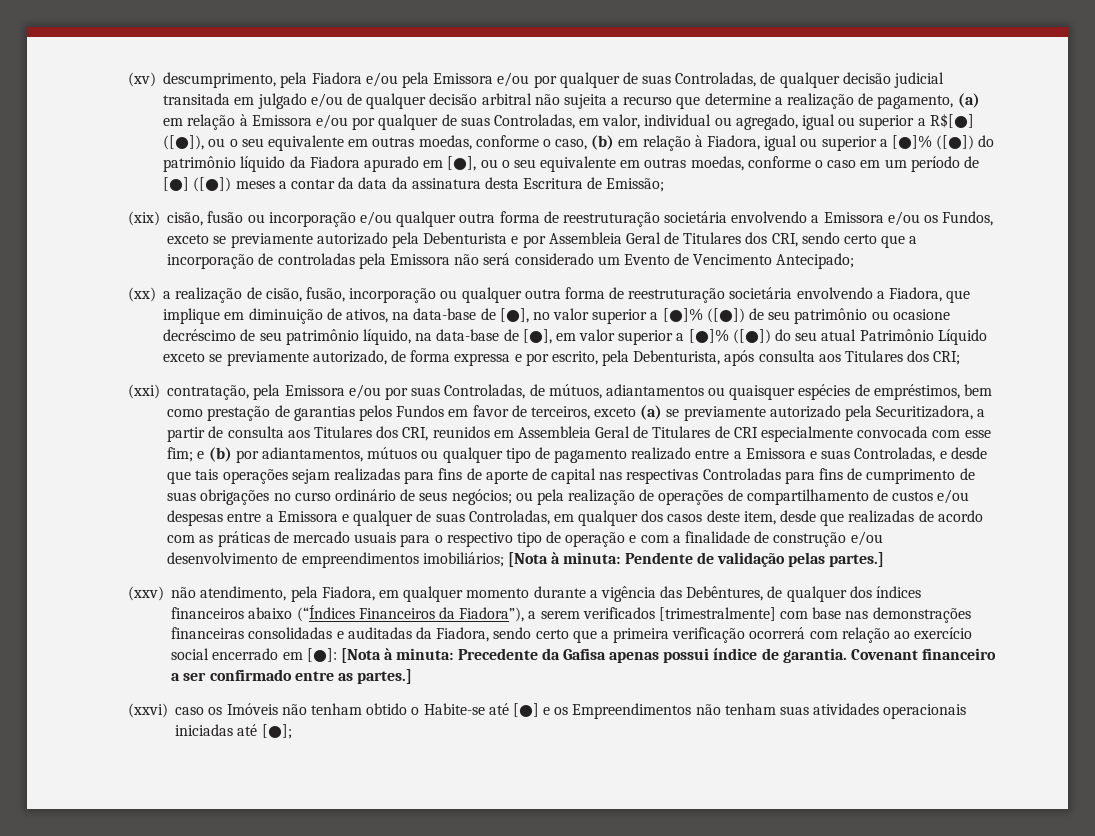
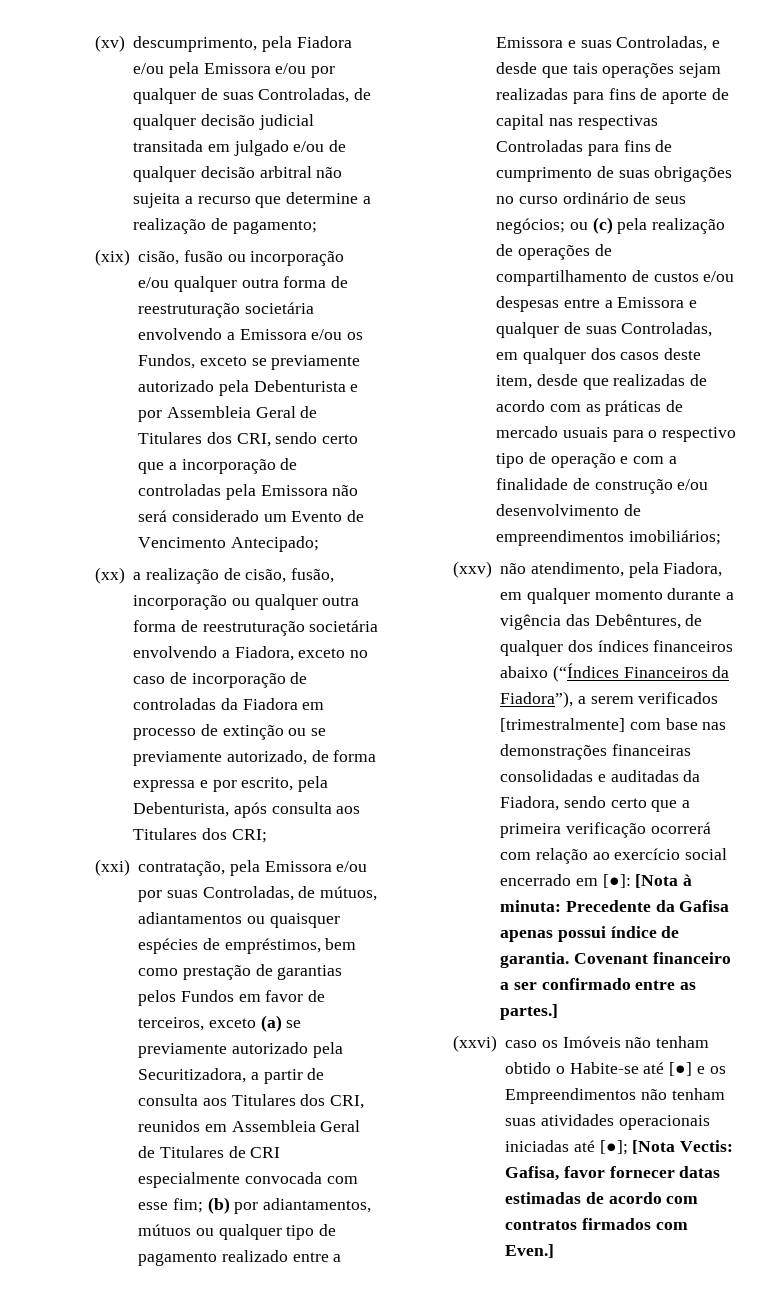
[877,93,980,109] [163,113,974,130] [163,135,995,151] [163,156,979,172] [163,177,665,192] pagamento, (a) em relação à Emissora e/ou por qualquer de suas Controladas, em valor, individual ou agregado, igual ou superior a R$[●] ([●]), ou o seu equivalente em outras moedas, conforme o caso, (b) em relação à Fiadora, igual ou superior a [●]% ([●]) do patrimônio líquido da Fiadora apurado em [●], ou o seu equivalente em outras moedas, conforme o caso em um período de [●] ([●]) meses a contar da data da assinatura desta Escritura de Emissão; -> [232,220,317,234] pagamento;
[946,290,971,303] [163,308,950,324] [163,329,987,345] [163,352,206,362] que implique em diminuição de ativos, na data-base de [●], no valor superior a [●]% ([●]) de seu patrimônio ou ocasione decréscimo de seu patrimônio líquido, na data-base de [●], em valor superior a [●]% ([●]) do seu atual Patrimônio Líquido exceto -> [298,648,369,658] [133,672,308,688] [133,698,325,710] [133,724,307,740] exceto no caso de incorporação de controladas da Fiadora em processo de extinção ou
[197,451,205,459] e -> (204, 1205) none
(533, 496) none -> [592,217,613,234] (c)
[508,552,885,567] [Nota à minuta: Pendente de validação pelas partes.] -> (722, 537) none
(292, 731) none -> [632,1140,734,1154] [505,1166,721,1181] [505,1192,699,1204] [505,1218,688,1230] [505,1244,555,1258] [Nota Vectis: Gafisa, favor fornecer datas estimadas de acordo com contratos firmados com Even.]

